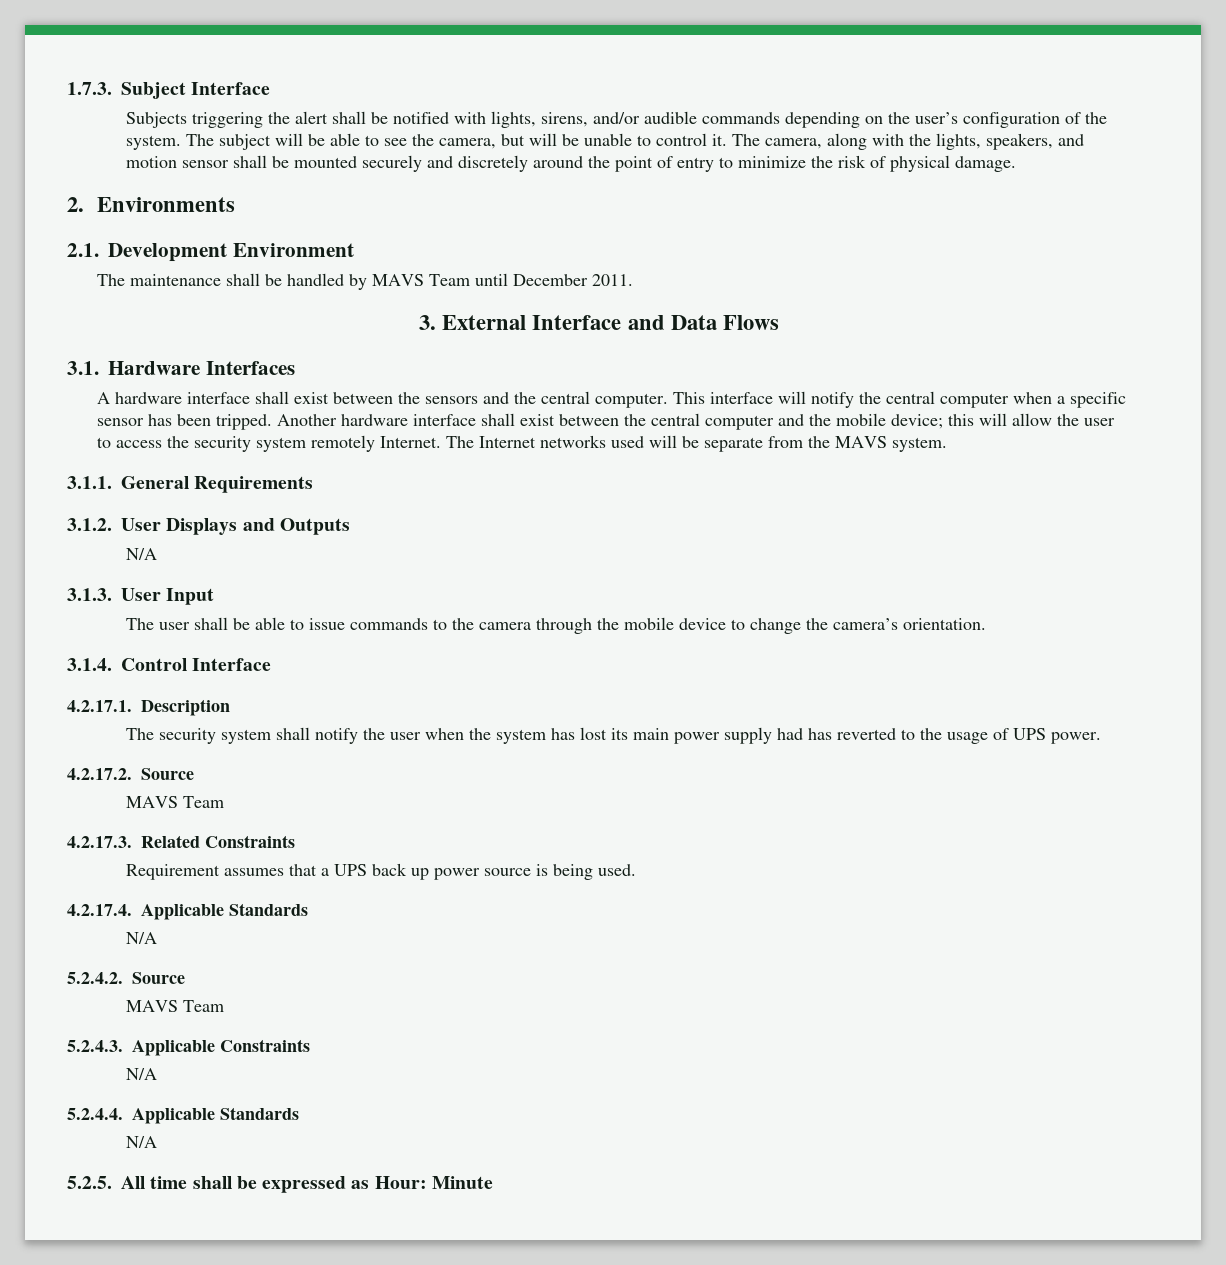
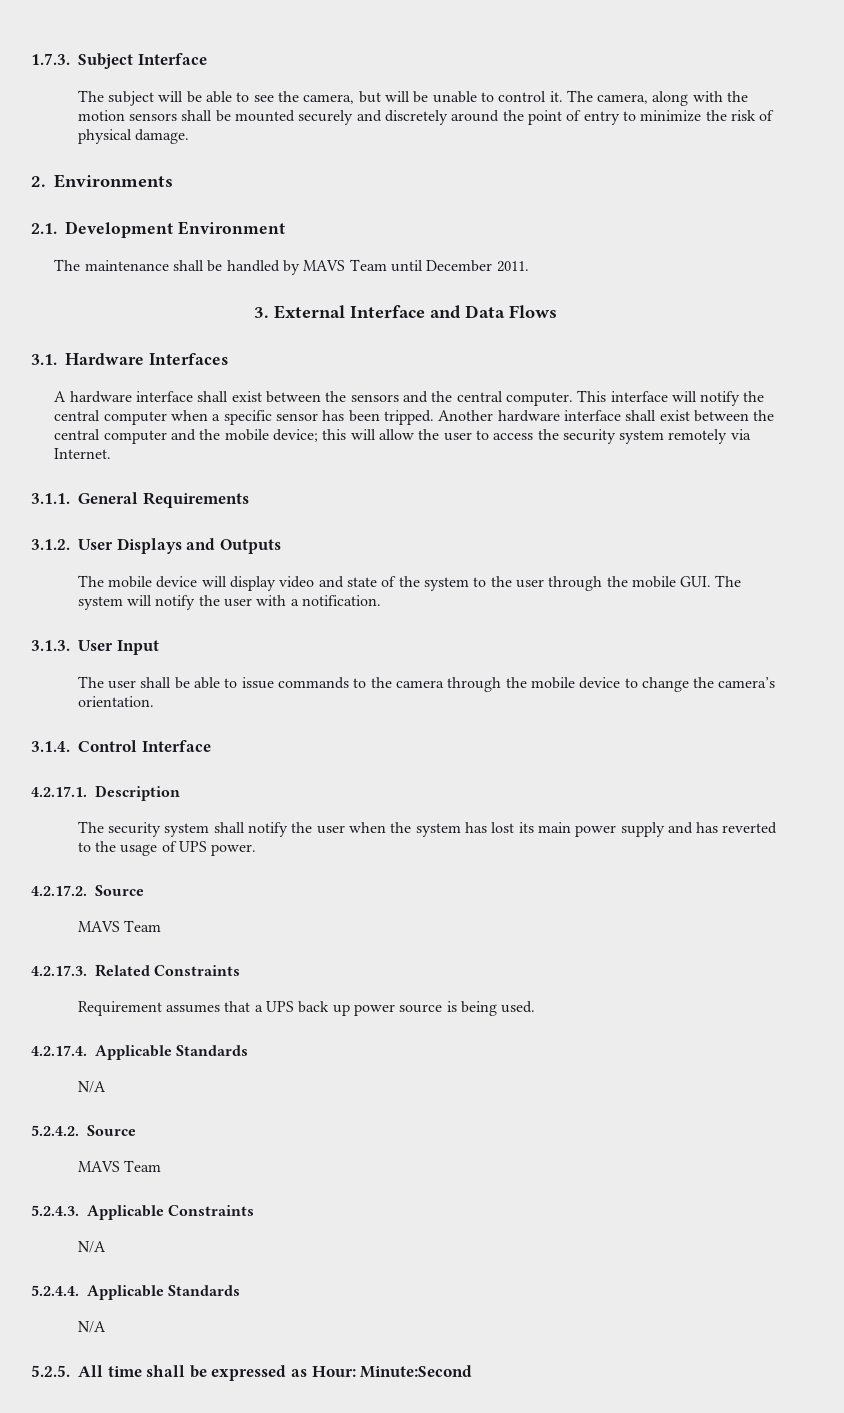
[126,111,1108,128] [126,135,182,150] Subjects triggering the alert shall be notified with lights, sirens, and/or audible commands depending on the user’s configuration of the system. -> (207, 59) none
[936,133,1085,150] [126,156,230,168] lights, speakers, and motion sensor -> [77,110,178,121] motion sensors
(375, 443) none -> [730,429,751,440] via
[445,435,947,452] The Internet networks used will be separate from the MAVS system. -> (112, 453) none
[126,548,158,560] N/A -> [77,575,742,591] [77,595,381,610] The mobile device will display video and state of the system to the user through the mobile GUI. The system will notify the user with a notification.
[777,728,804,740] had -> [667,822,693,834] and
[431,1176,493,1189] Minute -> [360,1365,473,1378] Minute:Second

